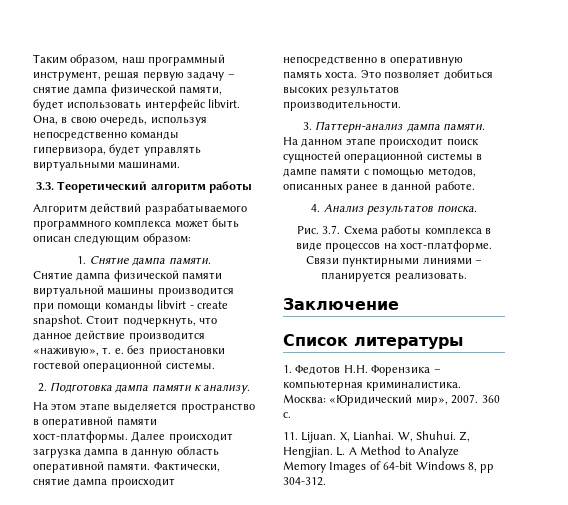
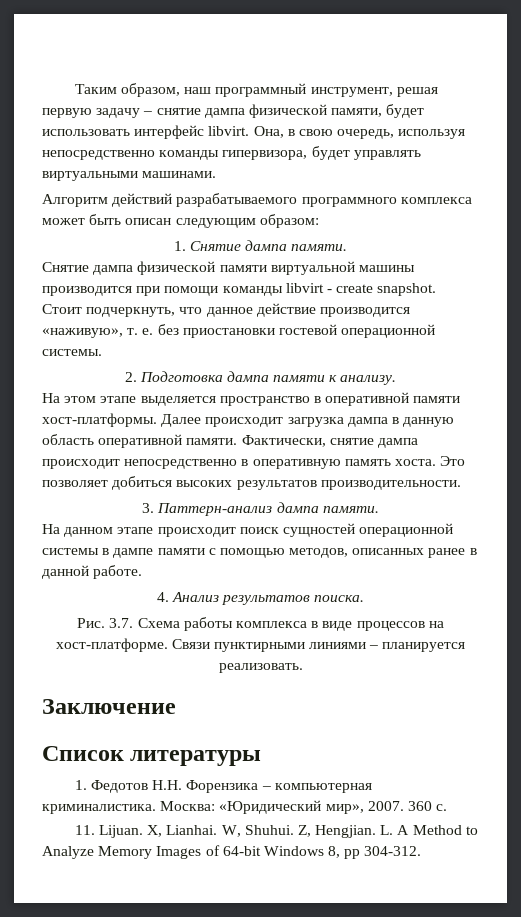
[35,181,253,193] // 3.3. Теоретический алгоритм работы -> (217, 174) none

